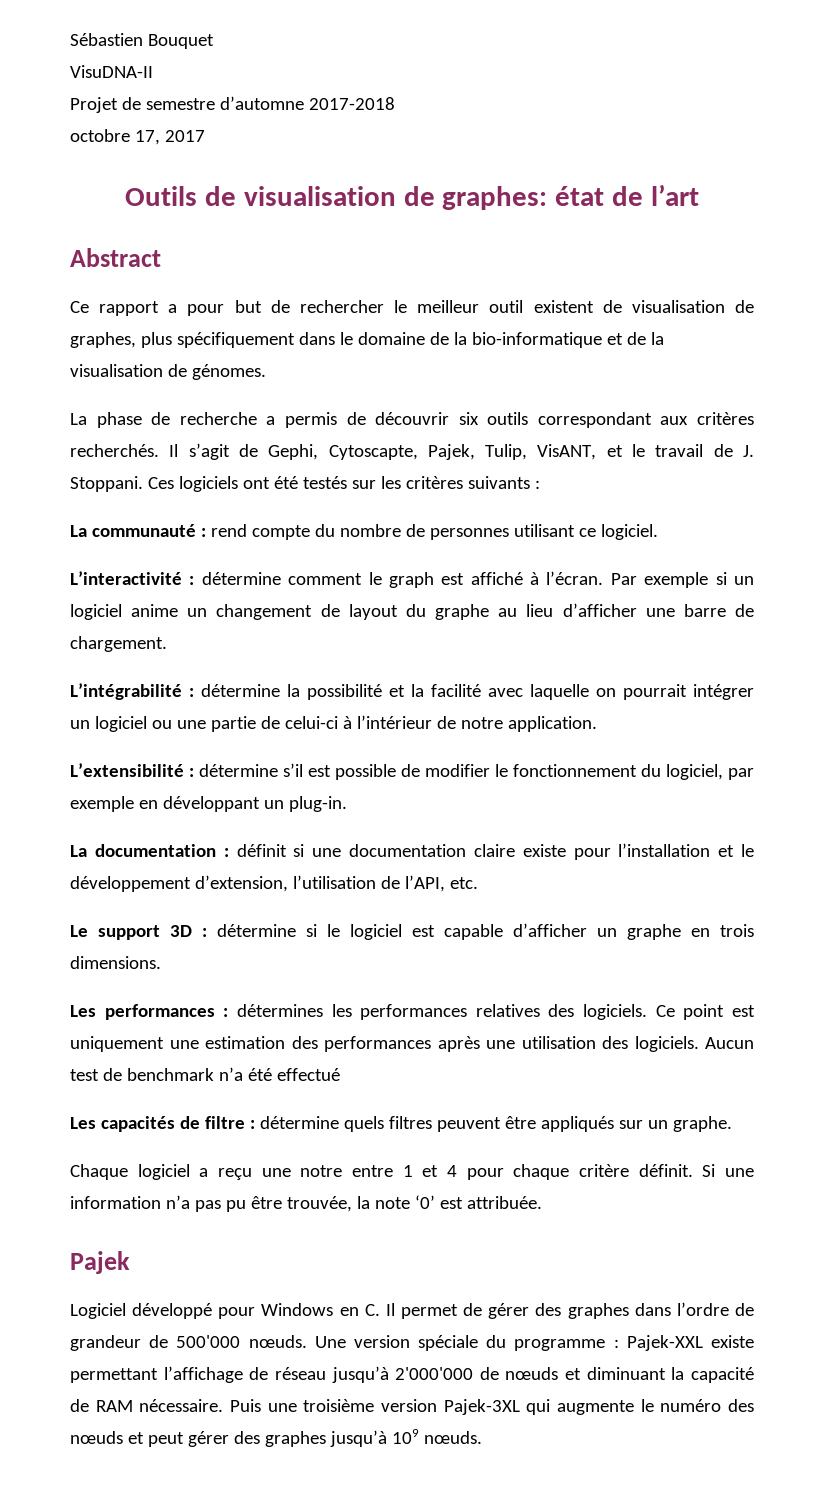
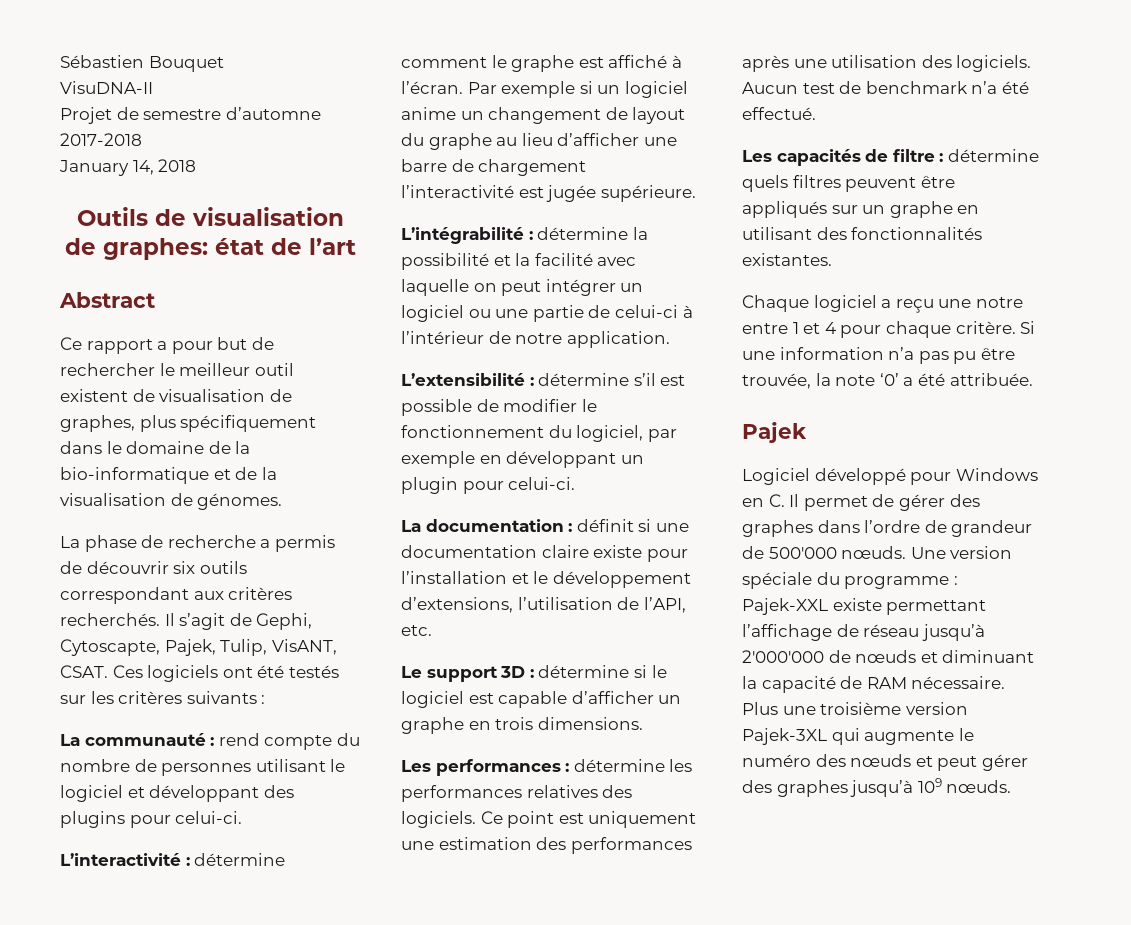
[70,129,205,145] octobre 17, 2017 -> [59,159,197,176] January 14, 2018
[606,444,754,457] [70,476,143,492] et le travail de J. Stoppani. -> [60,665,108,678] CSAT.
[578,524,658,540] ce logiciel. -> [330,759,346,772] [60,785,294,802] [60,811,243,828] le logiciel et développant des plugins pour celui-ci.
[388,572,434,588] graph -> [511,55,575,72] graphe
[70,636,167,652] chargement. -> [478,159,587,176] [401,185,696,202] chargement l’interactivité est jugée supérieure.
[623,684,687,700] pourrait -> [501,281,542,296] peut
[288,796,347,812] plug-in. -> [401,477,576,494] plugin pour celui-ci.
[194,875,288,892] d’extension, -> [401,597,513,613] d’extensions,
[236,1004,323,1017] détermines -> [573,759,665,772] détermine
[276,1068,340,1081] effectué -> [742,107,816,120] effectué.
[672,1116,732,1132] graphe. -> [889,201,980,218] [742,227,983,240] [742,253,832,266] graphe en utilisant des fonctionnalités existantes.
[579,1164,693,1177] critère définit. -> [955,321,1016,334] critère.
[439,1197,463,1209] est -> [903,373,945,386] a été
[229,1399,261,1412] Puis -> [742,702,778,715] Plus

